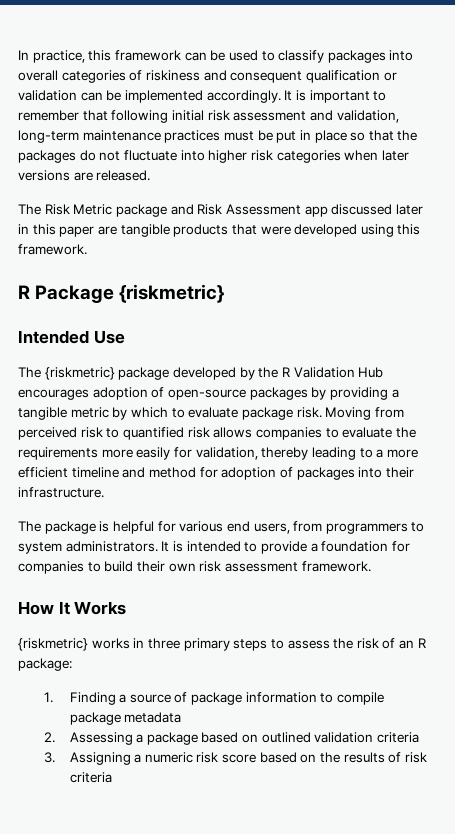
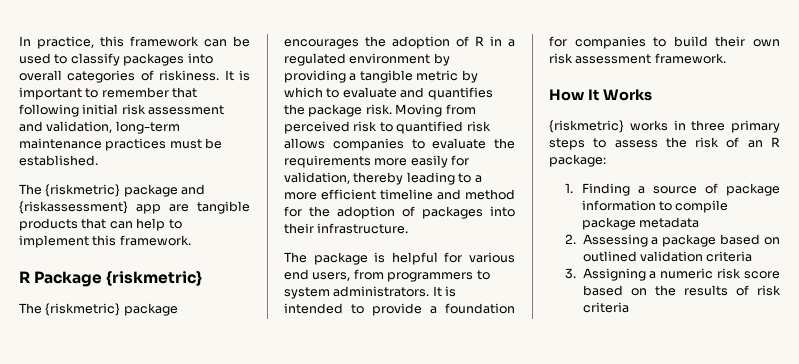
[145,70,397,83] [18,90,281,103] riskiness and consequent qualification or validation can be implemented accordingly. -> [159,70,220,81] riskiness.
[276,130,418,143] [18,150,409,163] [18,170,151,181] [18,204,423,217] [18,224,394,237] put in place so that the packages do not fluctuate into higher risk categories when later versions are released. // The Risk Metric package and Risk Assessment app discussed later in this paper are tangible products that were developed using -> [19,155,98,166] [19,184,206,197] [19,201,250,214] [19,218,182,231] [19,235,89,248] established. // The {riskmetric} package and {riskassessment} app are tangible products that can help to implement
[18,330,125,344] [18,367,384,380] [18,387,308,400] // Intended Use // The {riskmetric} package developed by the R Validation Hub encourages adoption of open-source packages -> [19,303,178,316] [284,36,515,49] [284,53,431,66] // The {riskmetric} package encourages the adoption of R in a regulated environment
(239, 412) none -> [400,87,493,100] [284,104,305,115] and quantifies the
(218, 472) none -> [309,206,330,217] the

